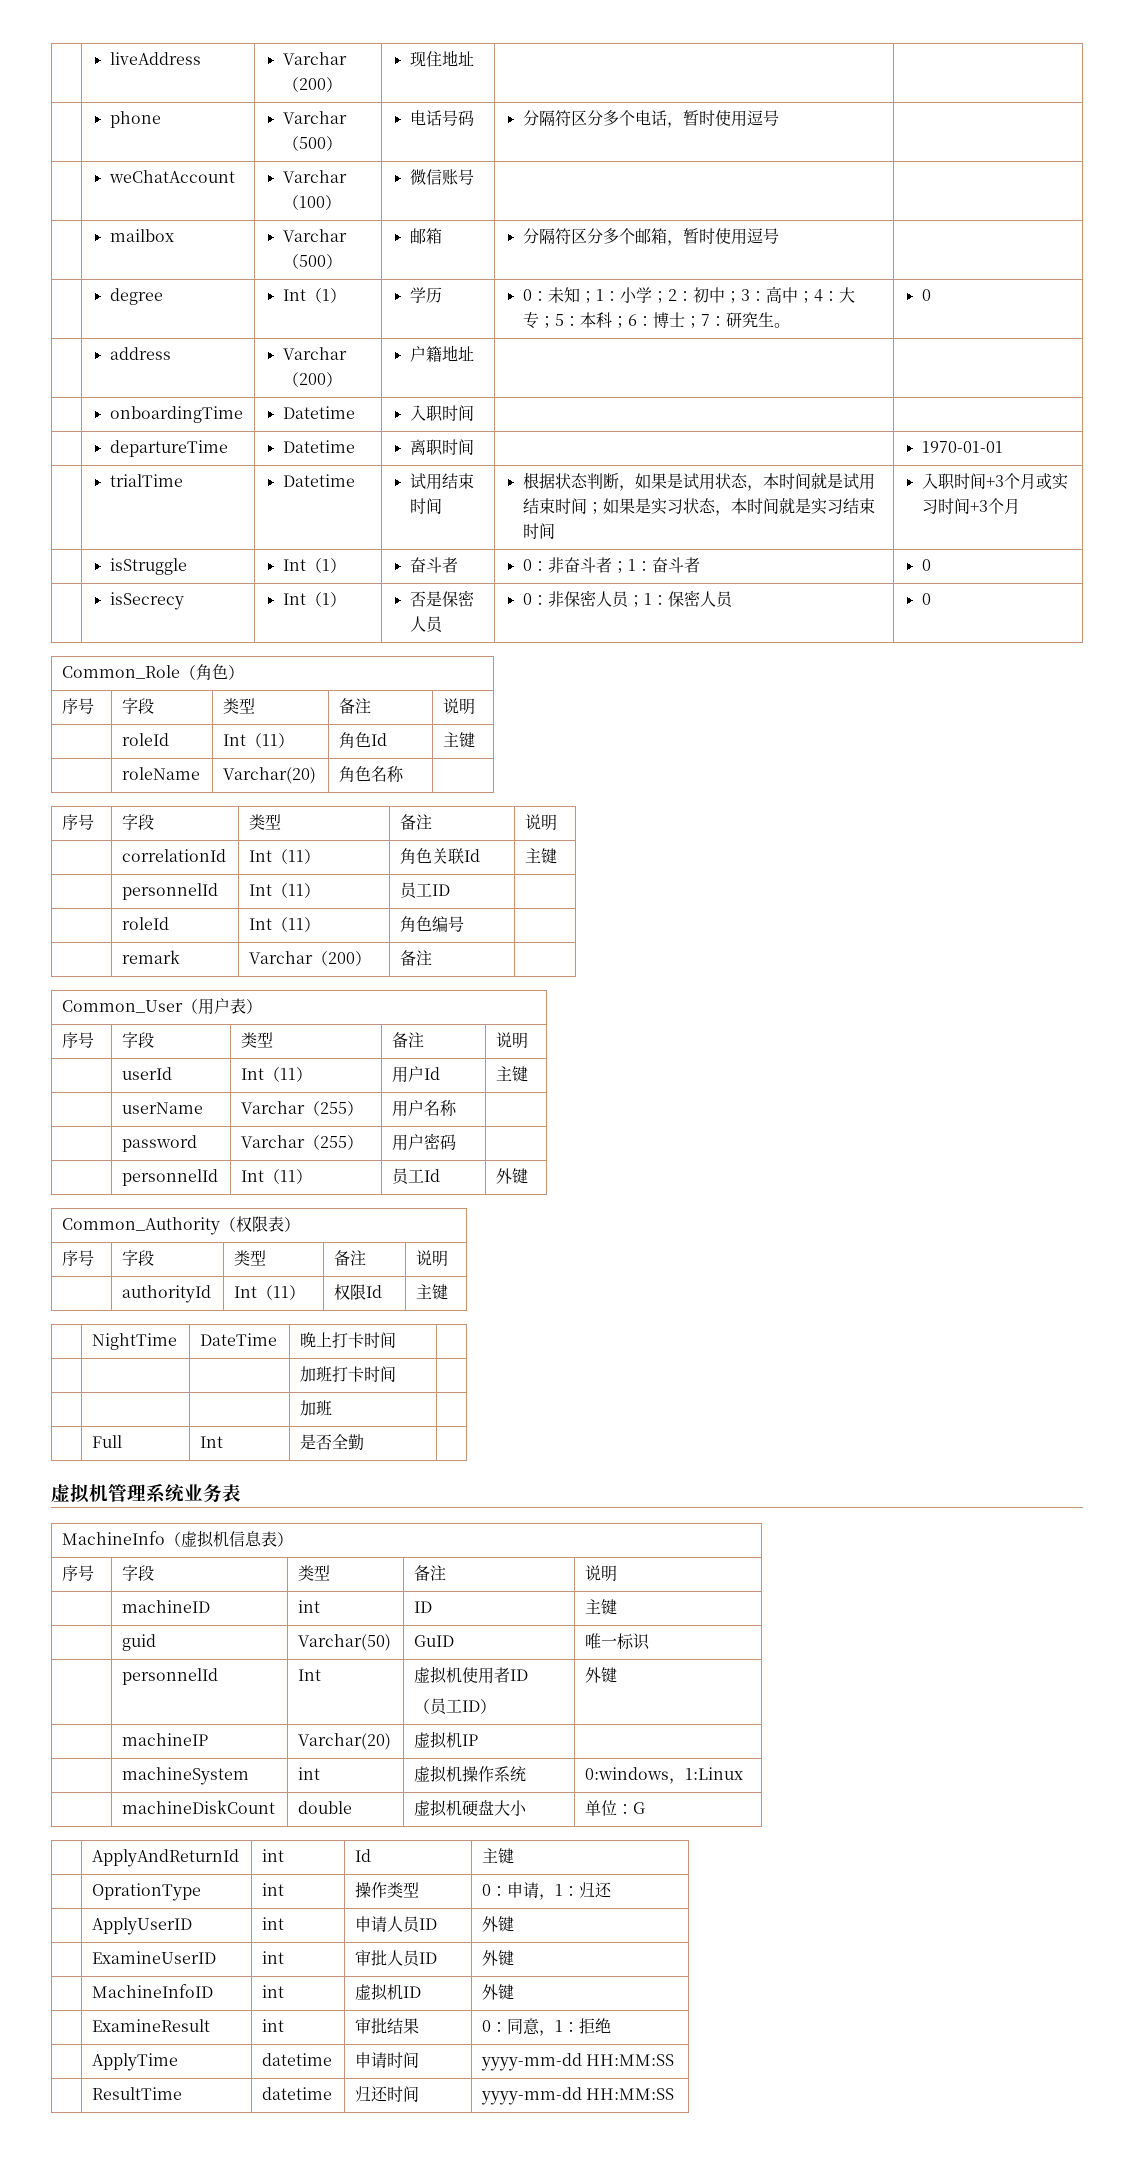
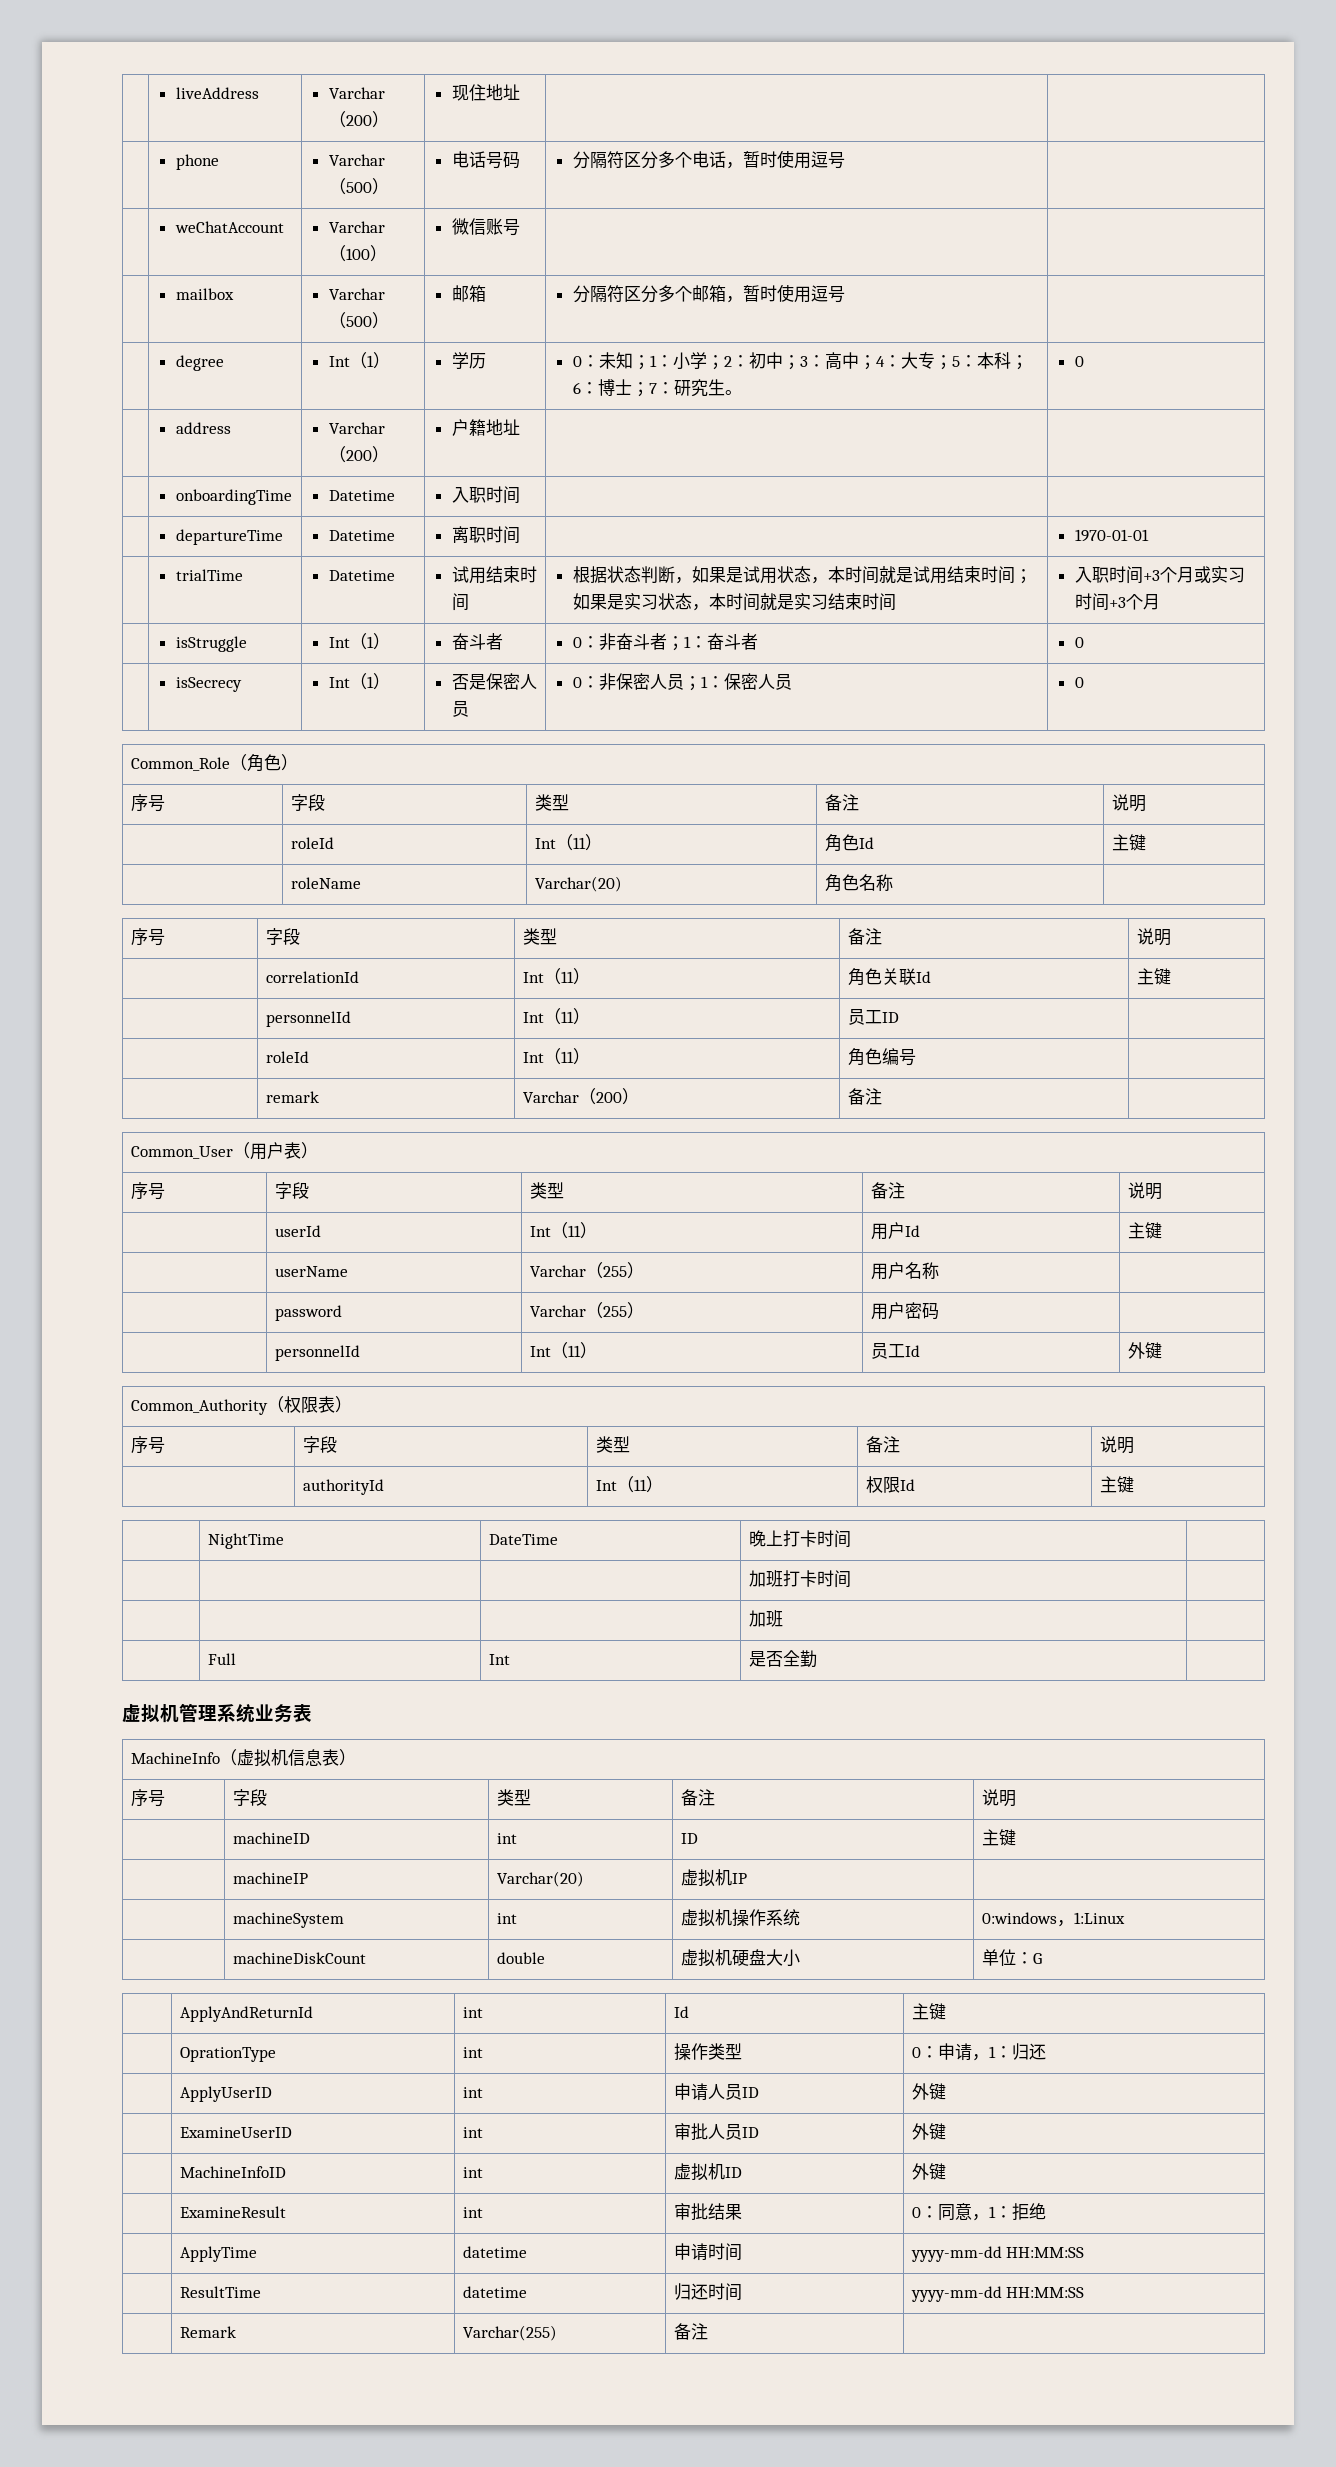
[122,1634,157,1651] [298,1634,392,1651] [414,1635,455,1647] [585,1633,651,1650] [122,1668,219,1685] [298,1669,322,1681] [414,1666,529,1684] [414,1698,497,1715] [585,1667,618,1683] // | guid | Varchar(50) | GuID | 唯一标识 // | personnelId | Int | 虚拟机使用者ID // （员工ID） | 外键 -> (1016, 1837) none
(675, 2094) none -> [179,2326,236,2338] [462,2325,557,2341] [673,2323,708,2340] // | Remark | Varchar(255) | 备注 |

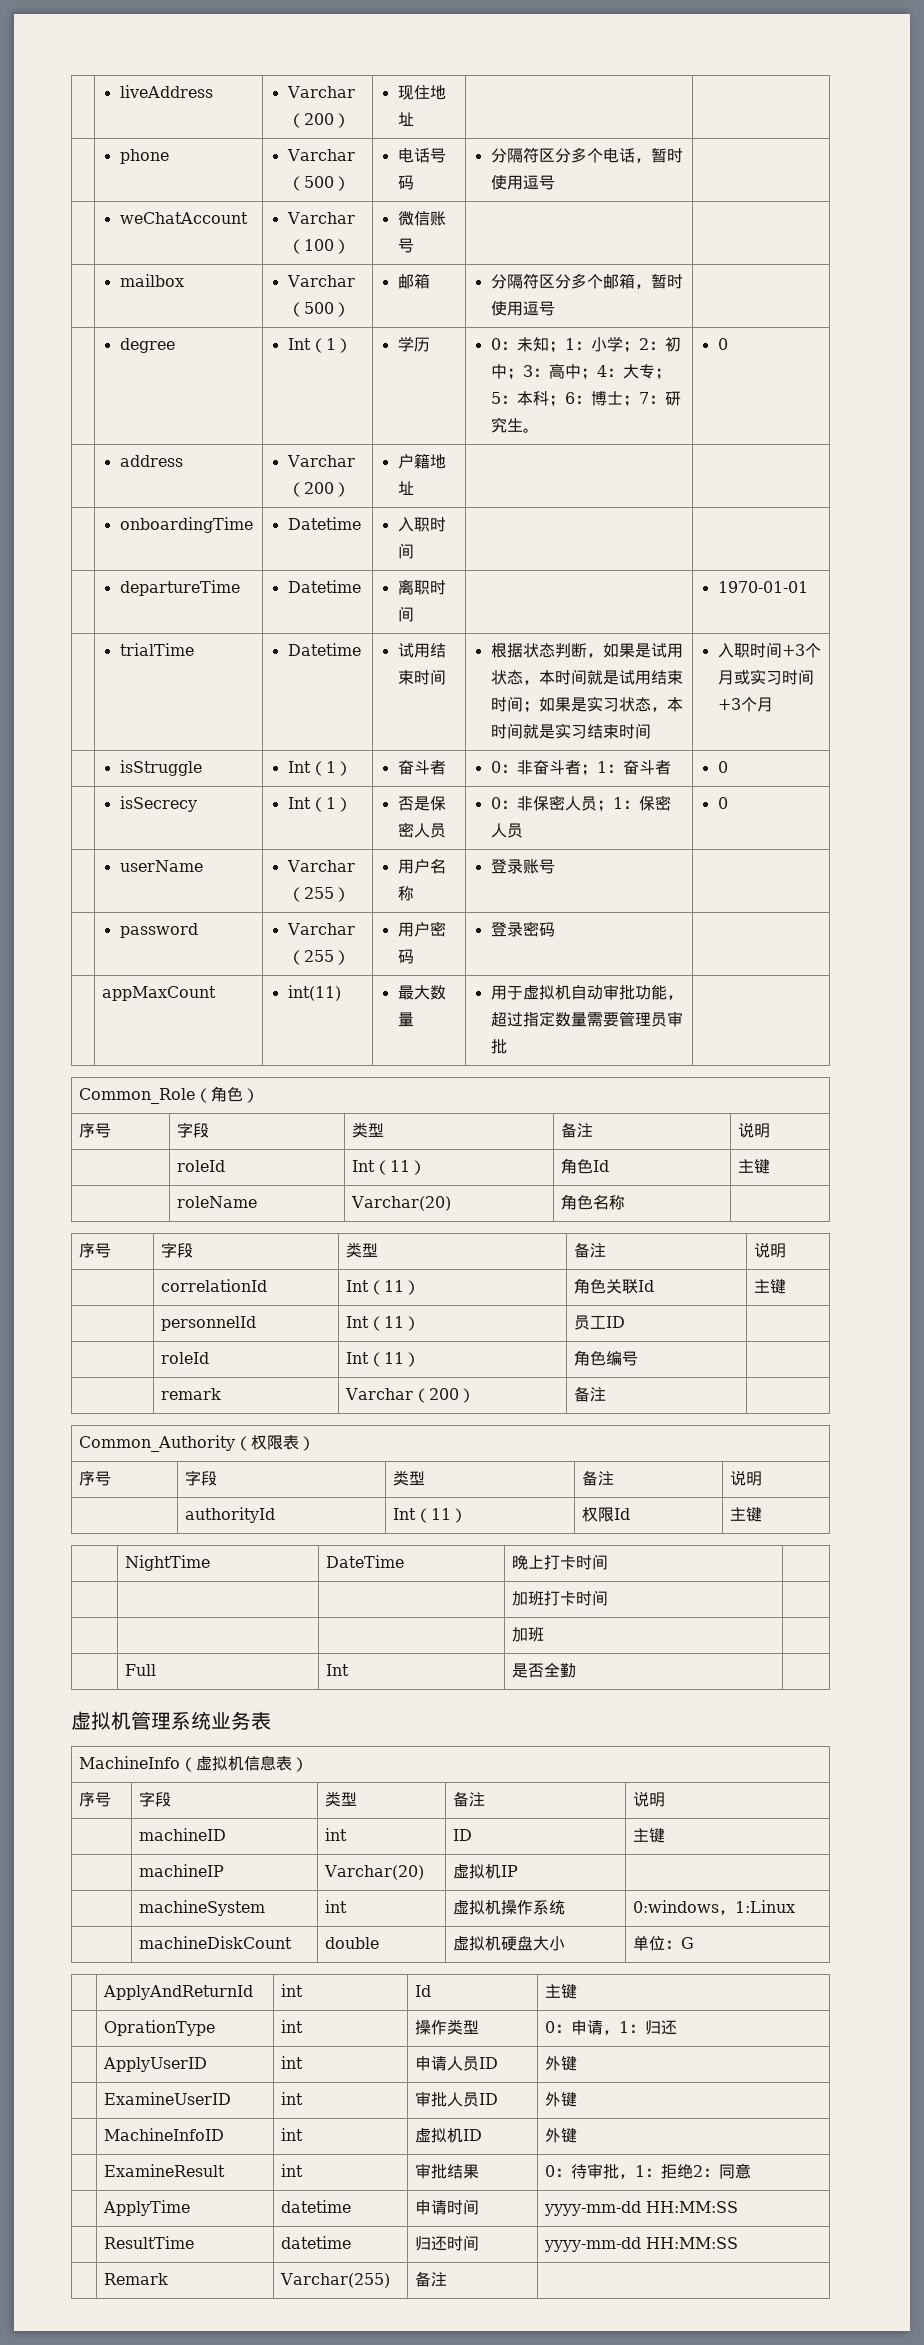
(1084, 682) none -> [119,860,203,872] [286,860,355,872] [287,887,350,902] [397,859,446,874] [397,886,414,901] [490,859,555,874] [119,923,198,938] [286,923,355,935] [287,950,350,965] [397,921,446,937] [397,949,414,964] [490,921,555,937] [101,986,216,1001] [287,985,341,1001] [397,985,446,1000] [397,1012,414,1027] [490,984,683,1000] [490,1011,683,1027] [490,1039,507,1054] // | userName | Varchar（255） | 用户名称 | 登录账号 | // | password | Varchar（255） | 用户密码 | 登录密码 | // | appMaxCount | int(11) | 最大数量 | 用于虚拟机自动审批功能，超过指定数量需要管理员审批 |
[130,1142,318,1160] [130,1182,165,1200] [274,1182,309,1199] [529,1182,564,1199] [870,1182,905,1199] [1127,1182,1162,1200] [274,1225,321,1237] [529,1222,597,1239] [870,1222,920,1240] [1127,1222,1162,1239] [274,1266,348,1277] [529,1262,644,1279] [870,1262,939,1280] [274,1305,342,1321] [529,1302,644,1319] [870,1302,939,1320] [274,1345,360,1361] [529,1342,597,1359] [870,1343,920,1359] [1127,1342,1162,1359] // Common_User（用户表） // 序号 | 字段 | 类型 | 备注 | 说明 // | userId | Int（11） | 用户Id | 主键 // | userName | Varchar（255） | 用户名称 | // | password | Varchar（255） | 用户密码 | // | personnelId | Int（11） | 员工Id | 外键 -> (606, 1394) none
[937,2203,972,2221] 同意 -> [570,2163,619,2179] 待审批
(1046, 2211) none -> [692,2163,751,2179] 2：同意

